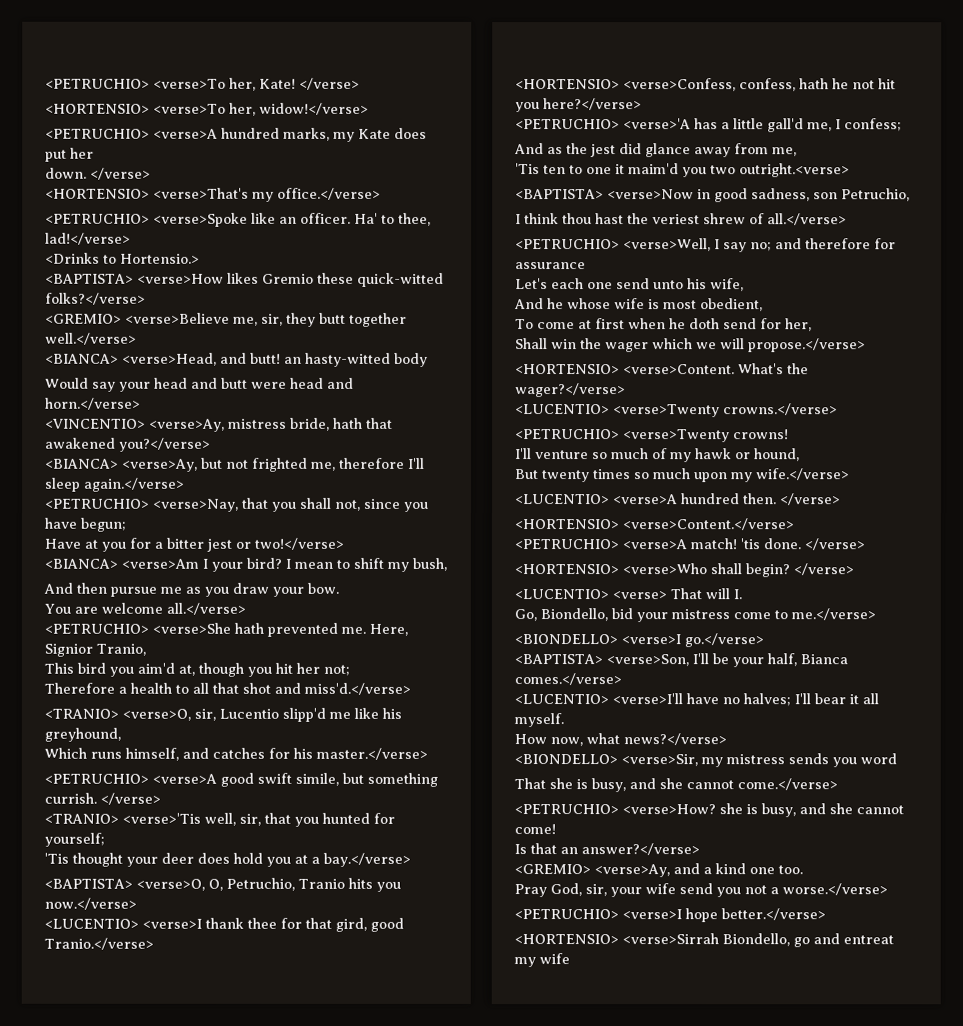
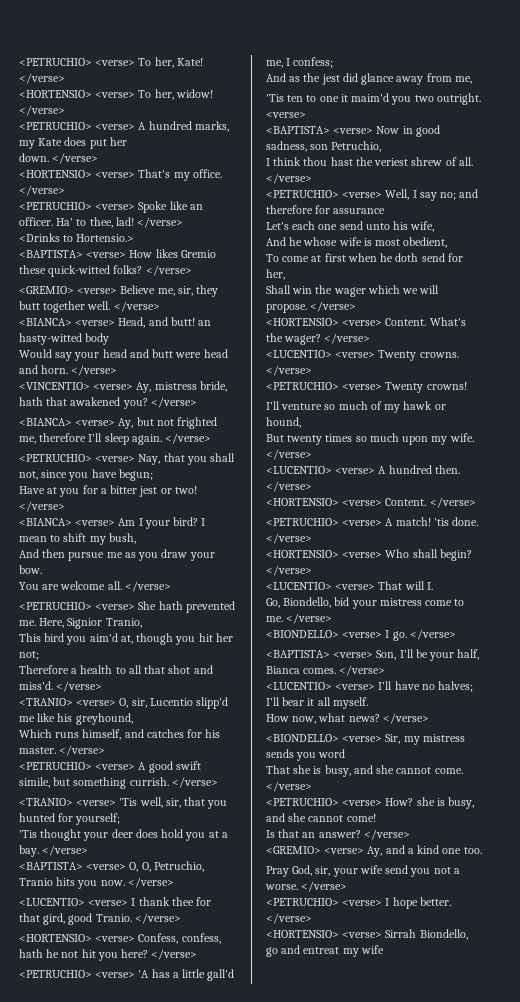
[45,78,226,89] <PETRUCHIO> <verse>To -> [19,58,152,66] <PETRUCHIO> <verse> To
[153,102,369,116] [45,128,218,139] <verse>To her, widow!</verse> // <PETRUCHIO> <verse>A -> [95,89,213,100] [19,105,65,116] [19,122,147,130] <verse> To her, widow! </verse> // <PETRUCHIO> <verse> A
[153,187,381,202] [45,212,248,227] <verse>That's my office.</verse> // <PETRUCHIO> <verse>Spoke -> [95,169,222,181] [19,185,65,196] [19,201,168,213] <verse> That's my office. </verse> // <PETRUCHIO> <verse> Spoke
[45,232,131,245] lad!</verse> -> [115,217,184,228] lad! </verse>
[137,273,224,284] <verse>How -> [86,250,153,258] <verse> How
[45,292,146,305] [45,312,230,324] folks?</verse> // <GREMIO> <verse>Believe -> [113,265,192,276] [19,285,156,294] folks? </verse> // <GREMIO> <verse> Believe
[45,332,137,345] [45,352,217,366] well.</verse> // <BIANCA> <verse>Head, -> [87,301,160,312] [19,317,146,328] well. </verse> // <BIANCA> <verse> Head,
[45,397,141,410] horn.</verse> -> [41,365,118,376] horn. </verse>
[149,418,225,432] <verse>Ay, -> [93,382,152,393] <verse> Ay,
[119,437,211,452] [45,458,198,472] you?</verse> // <BIANCA> <verse>Ay, -> [122,397,197,409] [19,418,134,429] you? </verse> // <BIANCA> <verse> Ay,
[84,477,185,492] [45,498,239,512] again.</verse> // <PETRUCHIO> <verse>Nay, -> [131,433,212,445] [19,454,161,465] again. </verse> // <PETRUCHIO> <verse> Nay,
[254,537,344,550] [44,558,199,569] two!</verse> // <BIANCA> <verse>Am -> [174,486,197,494] [19,501,65,512] [19,518,136,526] two! </verse> // <BIANCA> <verse> Am
[165,602,246,615] [44,622,231,634] all.</verse> // <PETRUCHIO> <verse>She -> [107,581,171,592] [19,601,157,610] all. </verse> // <PETRUCHIO> <verse> She
[304,682,411,695] [44,708,191,721] miss'd.</verse> // <TRANIO> <verse>O, -> [19,681,103,692] [19,698,129,708] miss'd. </verse> // <TRANIO> <verse> O,
[316,747,428,760] [44,773,217,784] master.</verse> // <PETRUCHIO> <verse>A -> [19,745,106,756] [19,762,147,770] master. </verse> // <PETRUCHIO> <verse> A
[122,812,201,824] <verse>'Tis -> [76,798,138,806] <verse> 'Tis
[323,852,411,867] [44,878,205,891] bay.</verse> // <BAPTISTA> <verse>O, -> [19,845,89,857] [19,862,139,872] bay. </verse> // <BAPTISTA> <verse> O,
[44,897,137,910] [44,918,202,929] now.</verse> // <LUCENTIO> <verse>I -> [100,877,174,888] [19,898,136,906] now. </verse> // <LUCENTIO> <verse> I
[44,937,154,950] [515,78,736,92] Tranio.</verse> // <HORTENSIO> <verse>Confess, -> [95,913,181,924] [19,933,179,944] Tranio. </verse> // <HORTENSIO> <verse> Confess,
[543,98,642,111] [515,118,691,130] here?</verse> // <PETRUCHIO> <verse>'A -> [121,949,198,960] [19,970,150,978] here? </verse> // <PETRUCHIO> <verse> 'A
[739,163,850,178] [515,189,694,200] outright.<verse> // <BAPTISTA> <verse>Now -> [436,93,481,105] [266,112,306,118] [266,126,400,134] outright. <verse> // <BAPTISTA> <verse> Now
[767,213,847,226] [515,238,711,252] all.</verse> // <PETRUCHIO> <verse>Well, -> [458,157,473,166] [266,173,312,184] [266,189,410,200] all. </verse> // <PETRUCHIO> <verse> Well,
[748,338,866,353] [515,363,809,375] [515,383,626,398] [515,403,838,418] [515,429,730,443] propose.</verse> // <HORTENSIO> <verse>Content. What's the wager?</verse> // <LUCENTIO> <verse>Twenty crowns.</verse> // <PETRUCHIO> <verse>Twenty -> [266,301,357,313] [266,317,466,326] [266,333,371,345] [266,350,459,361] [266,365,312,376] [266,382,424,393] propose. </verse> // <HORTENSIO> <verse> Content. What's the wager? </verse> // <LUCENTIO> <verse> Twenty crowns. </verse> // <PETRUCHIO> <verse> Twenty
[756,468,850,481] [515,494,678,505] wife.</verse> // <LUCENTIO> <verse>A -> [449,433,474,442] [266,449,312,460] [266,466,387,474] wife. </verse> // <LUCENTIO> <verse> A
[622,518,794,531] [514,539,687,550] <verse>Content.</verse> // <PETRUCHIO> <verse>A -> [342,497,476,508] [266,518,394,526] <verse> Content. </verse> // <PETRUCHIO> <verse> A
[622,563,707,575] <verse>Who -> [342,549,410,558] <verse> Who
[791,608,876,621] [514,633,764,648] [514,654,689,667] me.</verse> // <BIONDELLO> <verse>I go.</verse> // <BAPTISTA> <verse>Son, -> [266,613,333,624] [266,629,456,641] [266,650,397,660] me. </verse> // <BIONDELLO> <verse> I go. </verse> // <BAPTISTA> <verse> Son,
[514,673,622,686] [514,693,683,705] comes.</verse> // <LUCENTIO> <verse>I'll -> [303,665,386,676] [266,681,393,690] comes. </verse> // <LUCENTIO> <verse> I'll
[623,733,727,746] [514,754,698,767] news?</verse> // <BIONDELLO> <verse>Sir, -> [348,713,429,724] [266,734,401,744] news? </verse> // <BIONDELLO> <verse> Sir,
[737,778,838,791] [514,804,716,815] come.</verse> // <PETRUCHIO> <verse>How? -> [434,768,463,774] [266,781,312,792] [266,798,414,806] come. </verse> // <PETRUCHIO> <verse> How?
[581,843,700,856] [514,864,670,878] answer?</verse> // <GREMIO> <verse>Ay, -> [318,829,410,840] [266,846,383,857] answer? </verse> // <GREMIO> <verse> Ay,
[782,883,888,896] [514,908,826,923] [514,933,719,945] worse.</verse> // <PETRUCHIO> <verse>I hope better.</verse> // <HORTENSIO> <verse>Sirrah -> [265,881,348,892] [266,897,451,909] [266,913,312,924] [266,929,417,938] worse. </verse> // <PETRUCHIO> <verse> I hope better. </verse> // <HORTENSIO> <verse> Sirrah

